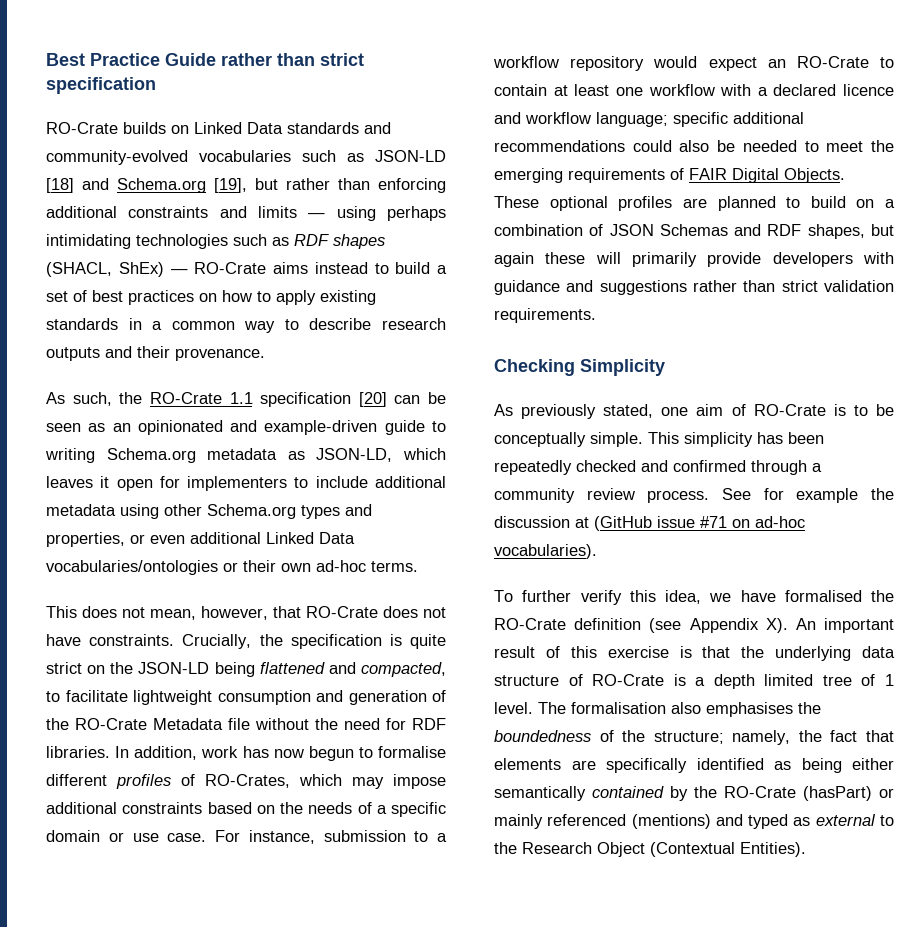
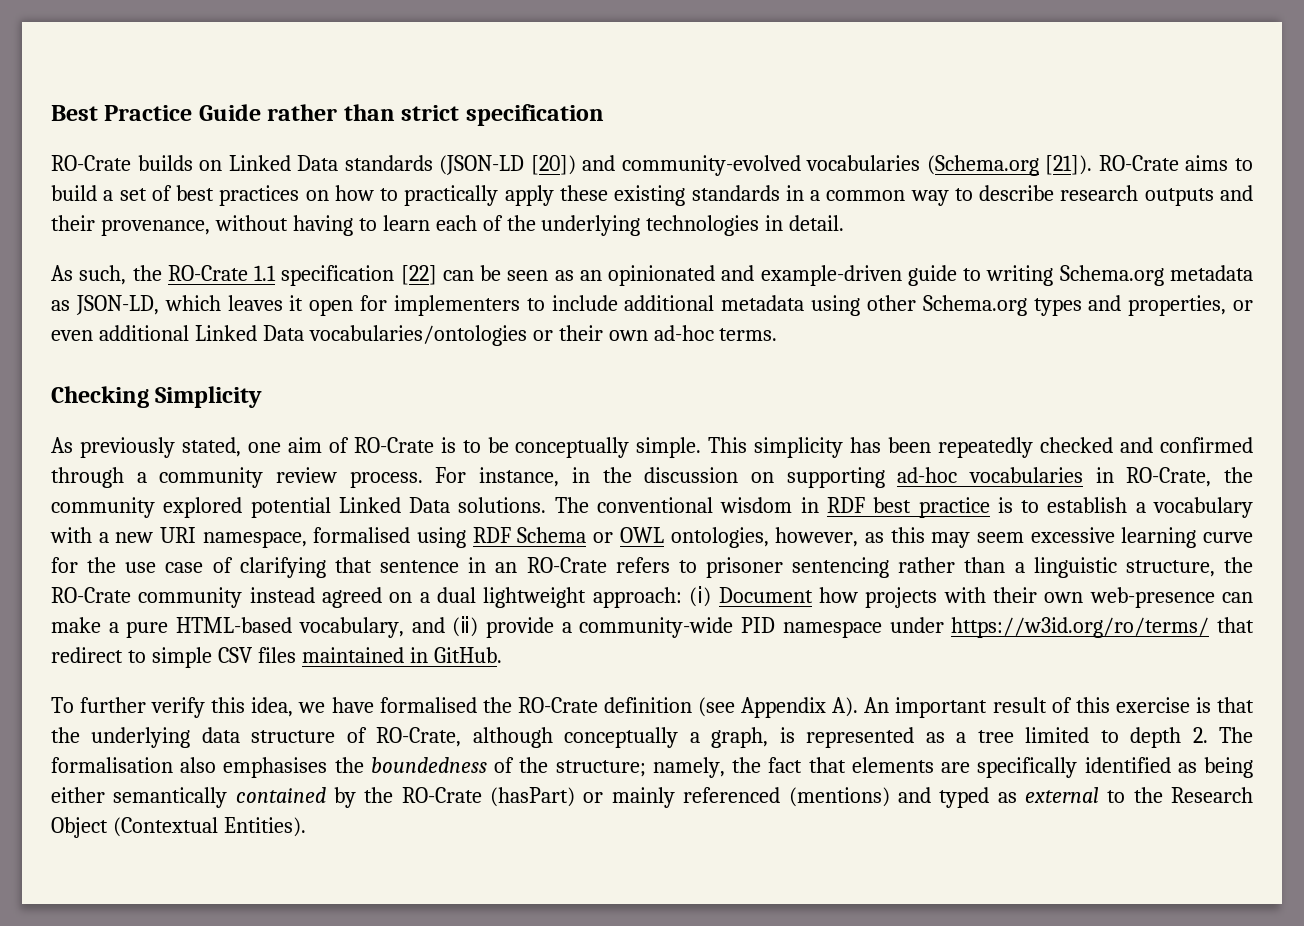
(359, 128) none -> [439,155,576,175] (JSON-LD [20])
[302,150,446,162] [46,178,446,193] [46,206,446,221] [46,234,385,249] [46,262,188,277] such as JSON-LD [18] and Schema.org [19], but rather than enforcing additional constraints and limits — using perhaps intimidating technologies such as RDF shapes (SHACL, ShEx) — -> [926,155,1093,176] (Schema.org [21]).
[314,262,368,274] instead -> (1229, 163) none
[276,290,316,305] apply -> [404,185,608,206] practically apply these
[175,348,265,361] provenance. -> [100,215,845,236] provenance, without having to learn each of the underlying technologies in detail.
[358,392,387,407] [20] -> [400,265,437,285] [22]
[46,606,446,620] [46,634,446,649] [46,662,447,677] [46,690,446,705] [46,718,446,730] [46,746,446,761] [46,774,446,789] [46,802,446,817] [46,830,447,844] [493,56,894,71] [494,84,894,96] [494,112,804,127] [494,140,894,152] [494,168,845,183] [494,196,895,211] [494,224,894,239] [494,252,894,267] [494,280,894,295] [494,308,596,323] // This does not mean, however, that RO-Crate does not have constraints. Crucially, the specification is quite strict on the JSON-LD being flattened and compacted, to facilitate lightweight consumption and generation of the RO-Crate Metadata file without the need for RDF libraries. In addition, work has now begun to formalise different profiles of RO-Crates, which may impose additional constraints based on the needs of a specific domain or use case. For instance, submission to a workflow repository would expect an RO-Crate to contain at least one workflow with a declared licence and workflow language; specific additional recommendations could also be needed to meet the emerging requirements of FAIR Digital Objects. These optional profiles are planned to build on a combination of JSON Schemas and RDF shapes, but again these will primarily provide developers with guidance and suggestions rather than strict validation requirements. -> (778, 334) none
[722,488,894,503] [494,516,805,531] [494,544,597,559] See for example the discussion at (GitHub issue #71 on ad-hoc vocabularies). -> [435,467,1253,488] [51,497,1253,518] [50,527,1254,548] [51,557,1253,578] [51,586,1253,608] [51,616,1254,638] [51,647,502,668] For instance, in the discussion on supporting ad-hoc vocabularies in RO-Crate, the community explored potential Linked Data solutions. The conventional wisdom in RDF best practice is to establish a vocabulary with a new URI namespace, formalised using RDF Schema or OWL ontologies, however, as this may seem excessive learning curve for the use case of clarifying that sentence in an RO-Crate refers to prisoner sentencing rather than a linguistic structure, the RO-Crate community instead agreed on a dual lightweight approach: (ⅰ) Document how projects with their own web-presence can make a pure HTML-based vocabulary, and (ⅱ) provide a community-wide PID namespace under https://w3id.org/ro/terms/ that redirect to simple CSV files maintained in GitHub.
[765,618,788,633] X). -> [832,697,859,717] A).
[592,674,894,689] [494,702,533,714] RO-Crate is a depth limited tree of 1 level. -> [376,727,1208,748] RO-Crate, although conceptually a graph, is represented as a tree limited to depth 2.

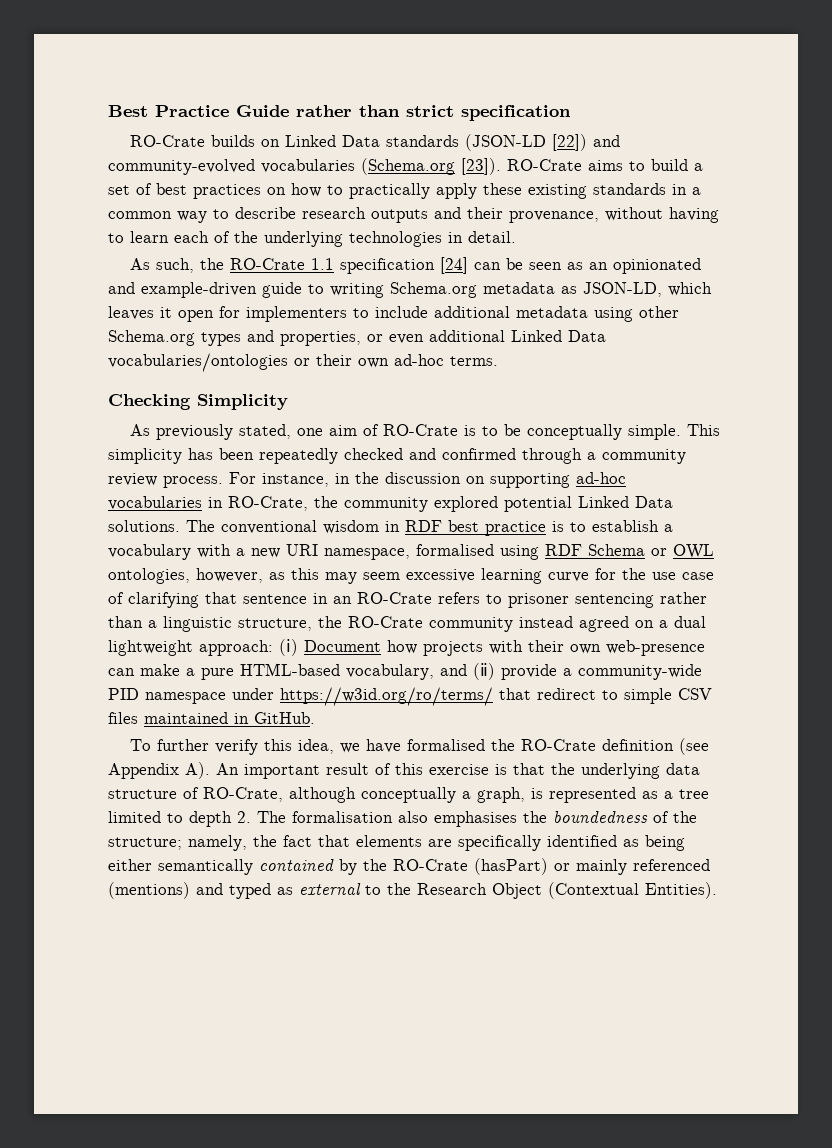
[530,155,576,175] [20]) -> [551,134,587,151] [22])
[1045,155,1093,175] [21]). -> [461,158,501,175] [23]).
[400,265,437,285] [22] -> [439,257,468,274] [24]

